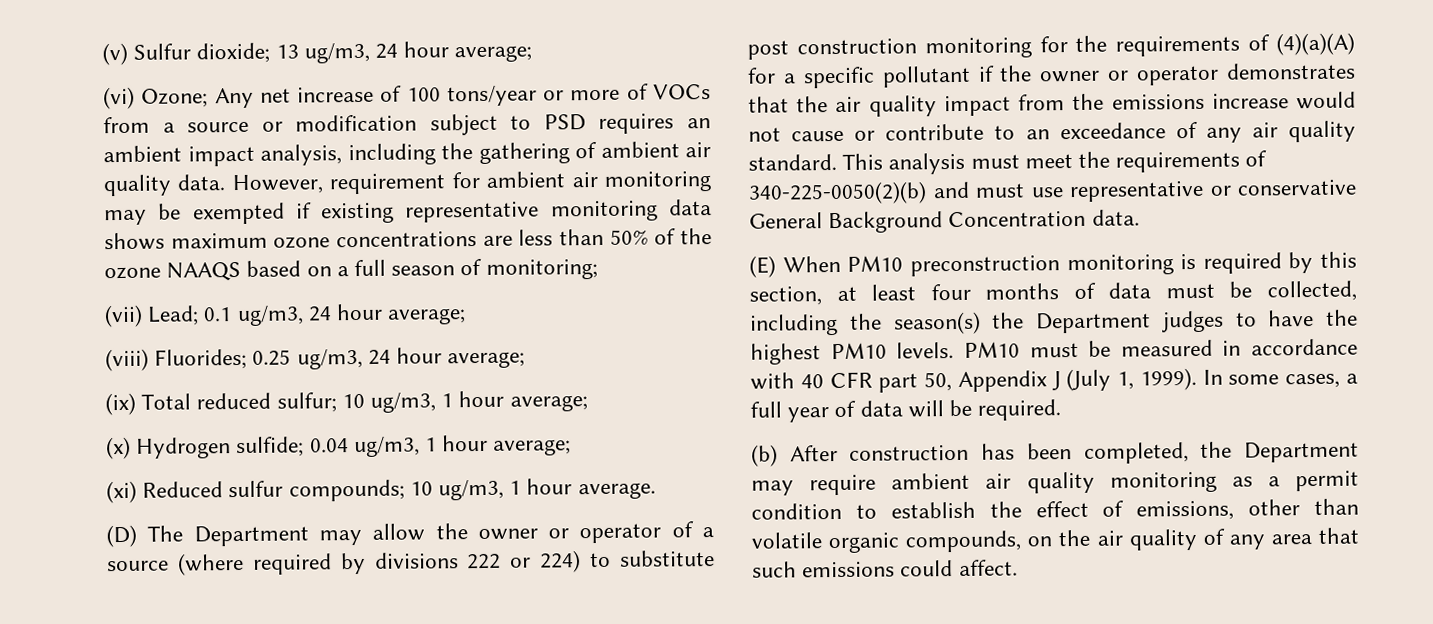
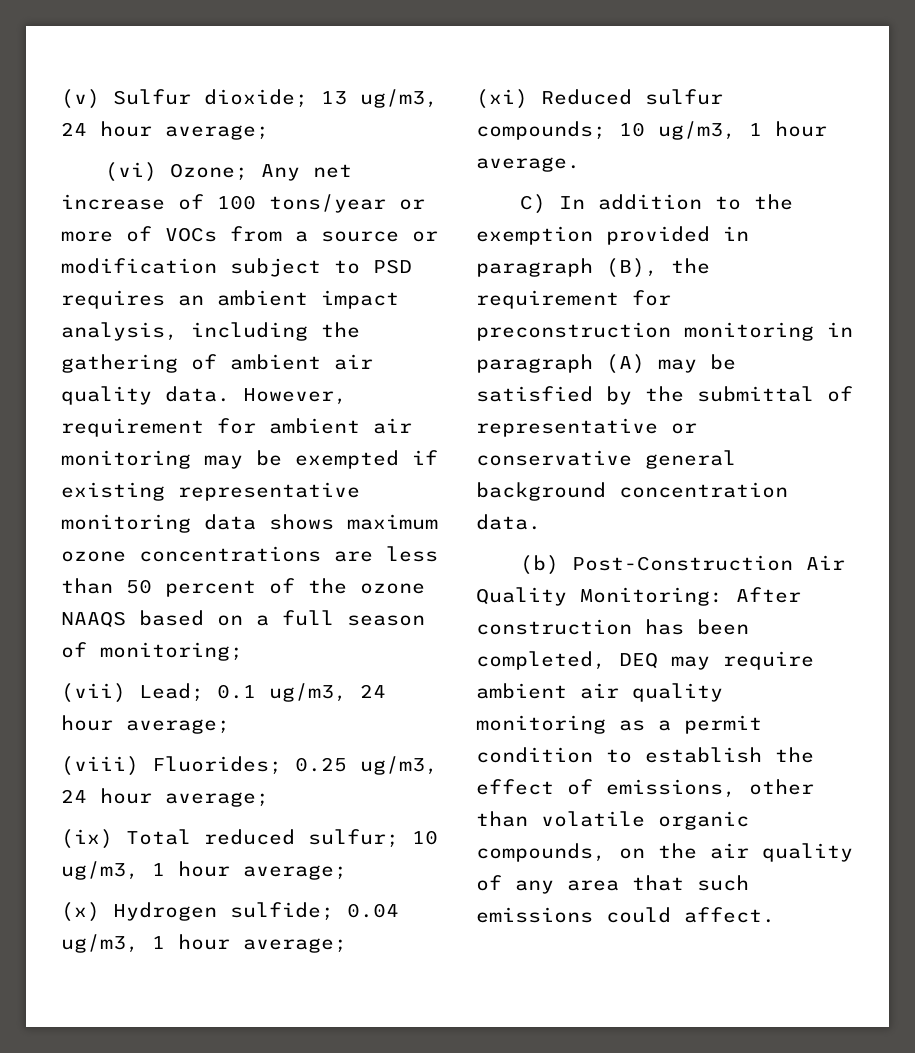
[609,229,649,245] 50% -> [126,579,256,597] 50 percent
[106,521,714,548] [107,550,716,576] [747,32,1355,60] [747,62,1356,89] [748,91,1356,117] [748,120,1356,143] [748,150,1268,175] [748,179,1357,205] [749,209,1140,234] [749,251,1357,278] [749,280,1357,306] [750,309,1358,336] [750,338,1358,365] [750,367,1358,393] [750,399,1062,423] [751,444,778,467] (D) The Department may allow the owner or operator of a source (where required by divisions 222 or 224) to substitute post construction monitoring for the requirements of (4)(a)(A) for a specific pollutant if the owner or operator demonstrates that the air quality impact from the emissions increase would not cause or contribute to an exceedance of any air quality standard. This analysis must meet the requirements of 340-225-0050(2)(b) and must use representative or conservative General Background Concentration data. // (E) When PM10 preconstruction monitoring is required by this section, at least four months of data must be collected, including the season(s) the Department judges to have the highest PM10 levels. PM10 must be measured in accordance with 40 CFR part 50, Appendix J (July 1, 1999). In some cases, a full year of data will be required. // (b) -> [519,194,793,214] [476,226,749,245] [476,258,710,278] [476,290,671,309] [476,322,853,341] [476,354,736,374] [476,386,853,405] [476,418,697,437] [476,450,736,469] [476,482,788,501] [476,514,541,530] [519,555,845,575] [476,587,723,606] C) In addition to the exemption provided in paragraph (B), the requirement for preconstruction monitoring in paragraph (A) may be satisfied by the submittal of representative or conservative general background concentration data. // (b) Post-Construction Air Quality Monitoring:
[1200,441,1359,463] the Department -> [619,652,658,669] DEQ

